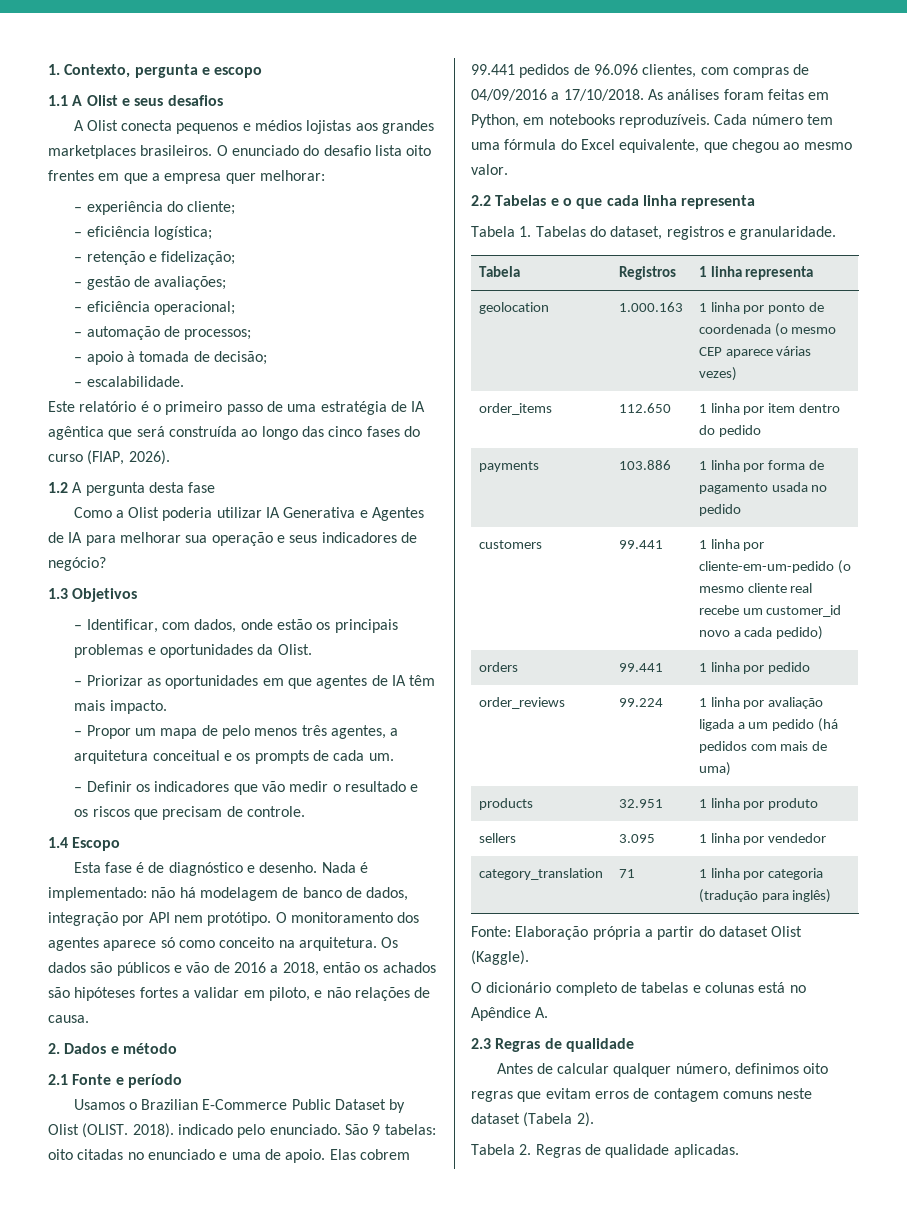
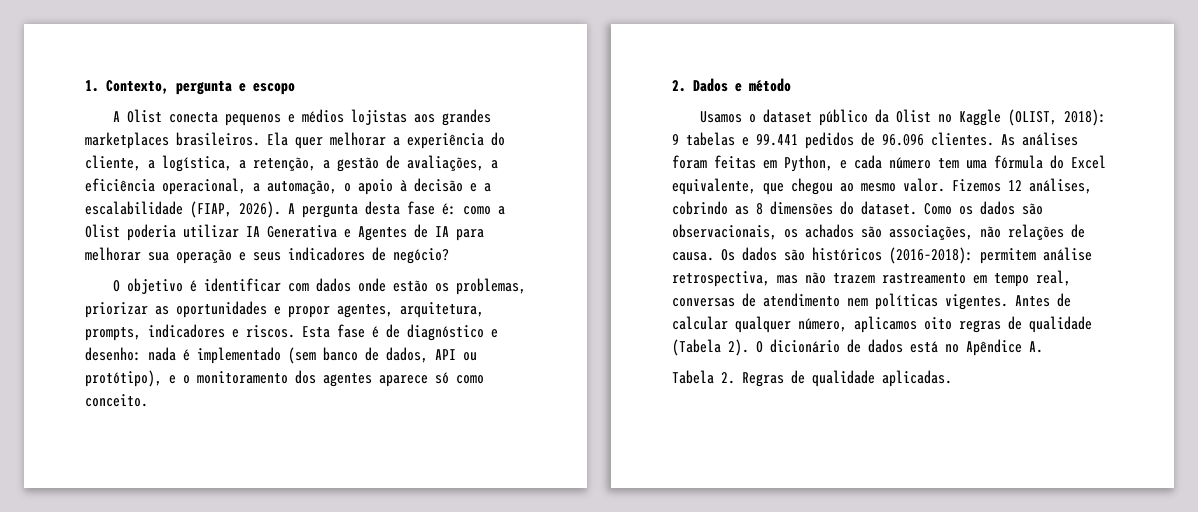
[48,95,223,106] // 1.1 A Olist e seus desafios -> (295, 89) none
[216,145,432,156] [48,170,325,184] [74,201,236,215] [74,226,213,240] [74,251,236,265] [74,276,227,290] [74,301,236,315] [74,326,252,340] [74,351,268,365] [74,376,184,387] [48,401,426,415] [48,426,420,440] [48,454,83,462] O enunciado do desafio lista oito frentes em que a empresa quer melhorar: // – experiência do cliente; // – eficiência logística; // – retenção e fidelização; // – gestão de avaliações; // – eficiência operacional; // – automação de processos; // – apoio à tomada de decisão; // – escalabilidade. // Este relatório é o primeiro passo de uma estratégia de IA agêntica que será construída ao longo das cinco fases do curso -> [267,132,505,149] [85,155,498,172] [85,178,491,195] [85,201,183,215] Ela quer melhorar a experiência do cliente, a logística, a retenção, a gestão de avaliações, a eficiência operacional, a automação, o apoio à decisão e a escalabilidade
[48,482,68,493] // 1.2 -> (281, 209) none
[73,507,112,518] // Como -> [442,203,491,215] é: como
[48,588,138,602] [74,619,398,633] [74,644,312,658] [74,675,436,689] [74,700,167,714] [74,725,399,739] [74,750,394,764] [74,781,419,795] [74,806,306,820] [48,837,121,851] 1.3 Objetivos // – Identificar, com dados, onde estão os principais problemas e oportunidades da Olist. // – Priorizar as oportunidades em que agentes de IA têm mais impacto. // – Propor um mapa de pelo menos três agentes, a arquitetura conceitual e os prompts de cada um. // – Definir os indicadores que vão medir o resultado e os riscos que precisam de controle. // 1.4 Escopo // -> [112,278,526,295] [85,301,484,318] [85,324,295,341] O objetivo é identificar com dados onde estão os problemas, priorizar as oportunidades e propor agentes, arquitetura, prompts, indicadores e riscos.
[259,862,369,873] [48,887,409,901] [48,912,287,926] desenho. Nada é implementado: não há modelagem de banco de dados, integração por API nem protótipo. O -> [85,347,477,364] [85,370,190,387] desenho: nada é implementado (sem banco de dados, API ou protótipo), e o
[219,937,399,951] [48,962,436,976] [48,987,431,1001] [48,1015,89,1023] [48,1043,177,1054] [48,1074,182,1088] [73,1099,406,1113] [48,1123,436,1138] [48,1149,410,1163] [471,64,810,78] [471,89,644,101] conceito na arquitetura. Os dados são públicos e vão de 2016 a 2018, então os achados são hipóteses fortes a validar em piloto, e não relações de causa. // 2. Dados e método // 2.1 Fonte e período // Usamos o Brazilian E-Commerce Public Dataset by Olist (OLIST. 2018). indicado pelo enunciado. São 9 tabelas: oito citadas no enunciado e uma de apoio. Elas cobrem 99.441 pedidos de 96.096 clientes, com compras de 04/09/2016 a 17/10/2018. -> [85,394,148,407] [672,78,791,92] [699,109,1106,126] [672,132,994,149] conceito. // 2. Dados e método // Usamos o dataset público da Olist no Kaggle (OLIST, 2018): 9 tabelas e 99.441 pedidos de 96.096 clientes.
[523,114,748,128] em notebooks reproduzíveis. Cada -> [840,155,882,169] e cada
[471,195,756,209] [471,226,837,240] [478,266,520,277] [618,266,676,280] [698,266,814,280] [478,302,549,314] [618,302,683,312] [698,302,825,314] [698,323,837,337] [698,346,812,358] [698,367,737,381] [478,403,552,415] [618,403,671,413] [698,403,841,415] [698,425,761,437] [478,461,539,472] [618,460,671,470] [698,460,825,472] [698,482,828,494] [698,504,741,516] [478,540,542,549] [618,540,663,549] [698,539,765,551] [698,560,851,574] [698,583,813,593] [698,605,842,617] [698,626,824,640] [478,662,518,672] [618,663,663,672] [698,662,811,674] [478,697,565,709] [618,698,663,707] [698,697,824,709] [698,718,839,732] [698,741,828,753] [698,762,731,776] [478,798,533,810] [618,799,663,808] [698,798,819,810] [478,833,516,843] [618,834,655,843] [698,833,827,845] [478,868,603,880] [618,869,635,878] [698,868,824,880] [698,889,832,903] [471,926,803,940] [471,950,529,965] [471,982,806,996] [471,1007,549,1021] [471,1038,634,1052] // 2.2 Tabelas e o que cada linha representa // Tabela 1. Tabelas do dataset, registros e granularidade. // Tabela | Registros | 1 linha representa // geolocation | 1.000.163 | 1 linha por ponto de coordenada (o mesmo CEP aparece várias vezes) // order_items | 112.650 | 1 linha por item dentro do pedido // payments | 103.886 | 1 linha por forma de pagamento usada no pedido // customers | 99.441 | 1 linha por cliente-em-um-pedido (o mesmo cliente real recebe um customer_id novo a cada pedido) // orders | 99.441 | 1 linha por pedido // order_reviews | 99.224 | 1 linha por avaliação ligada a um pedido (há pedidos com mais de uma) // products | 32.951 | 1 linha por produto // sellers | 3.095 | 1 linha por vendedor // category_translation | 71 | 1 linha por categoria (tradução para inglês) // Fonte: Elaboração própria a partir do dataset Olist (Kaggle). // O dicionário completo de tabelas e colunas está no Apêndice A. // 2.3 Regras de qualidade // -> [952,178,1092,194] [672,201,1043,215] [672,224,1085,241] [672,247,1092,264] [672,270,1071,287] [672,293,1008,310] Fizemos 12 análises, cobrindo as 8 dimensões do dataset. Como os dados são observacionais, os achados são associações, não relações de causa. Os dados são históricos (2016–2018): permitem análise retrospectiva, mas não trazem rastreamento em tempo real, conversas de atendimento nem políticas vigentes.
[735,1063,800,1074] definimos -> [854,316,917,333] aplicamos
[517,1088,813,1102] [471,1112,594,1127] que evitam erros de contagem comuns neste dataset (Tabela 2). -> [1008,316,1092,333] [672,339,1043,356] de qualidade (Tabela 2). O dicionário de dados está no Apêndice A.

